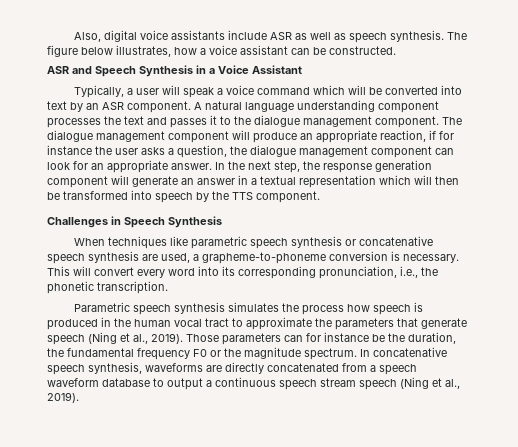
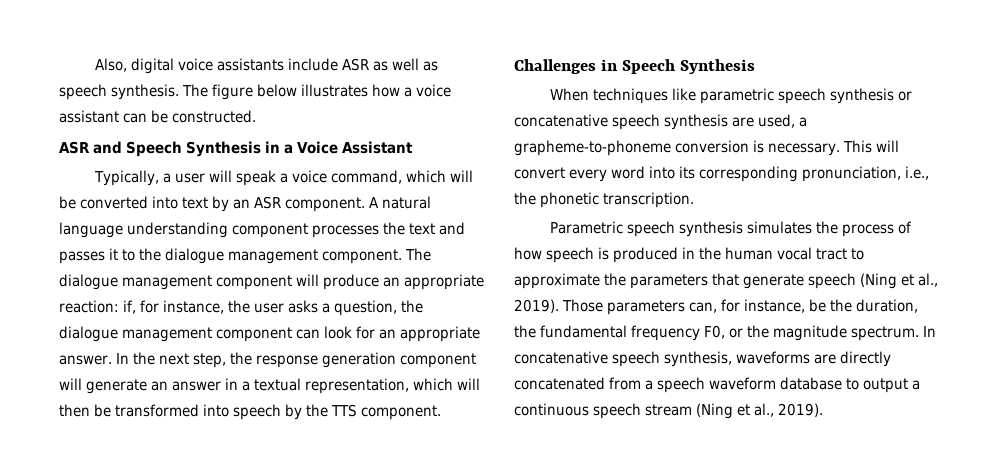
[116,45,171,57] illustrates, -> [301,84,369,97] illustrates
[256,87,310,95] command -> [330,170,402,184] command,
[380,130,454,142] [47,145,92,155] reaction, if for instance -> [59,300,225,314] reaction: if, for instance,
[299,175,376,188] representation -> [305,378,410,394] representation,
(344, 310) none -> [897,221,912,234] of
[284,332,369,342] can for instance -> [689,299,806,313] can, for instance,
[193,349,207,357] F0 -> [704,325,726,339] F0,
[359,379,397,390] speech -> (693, 410) none

